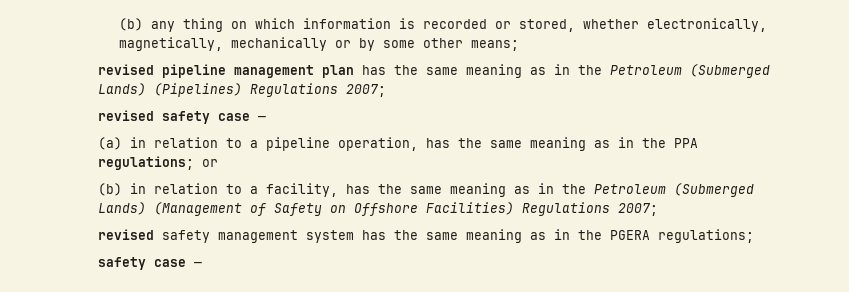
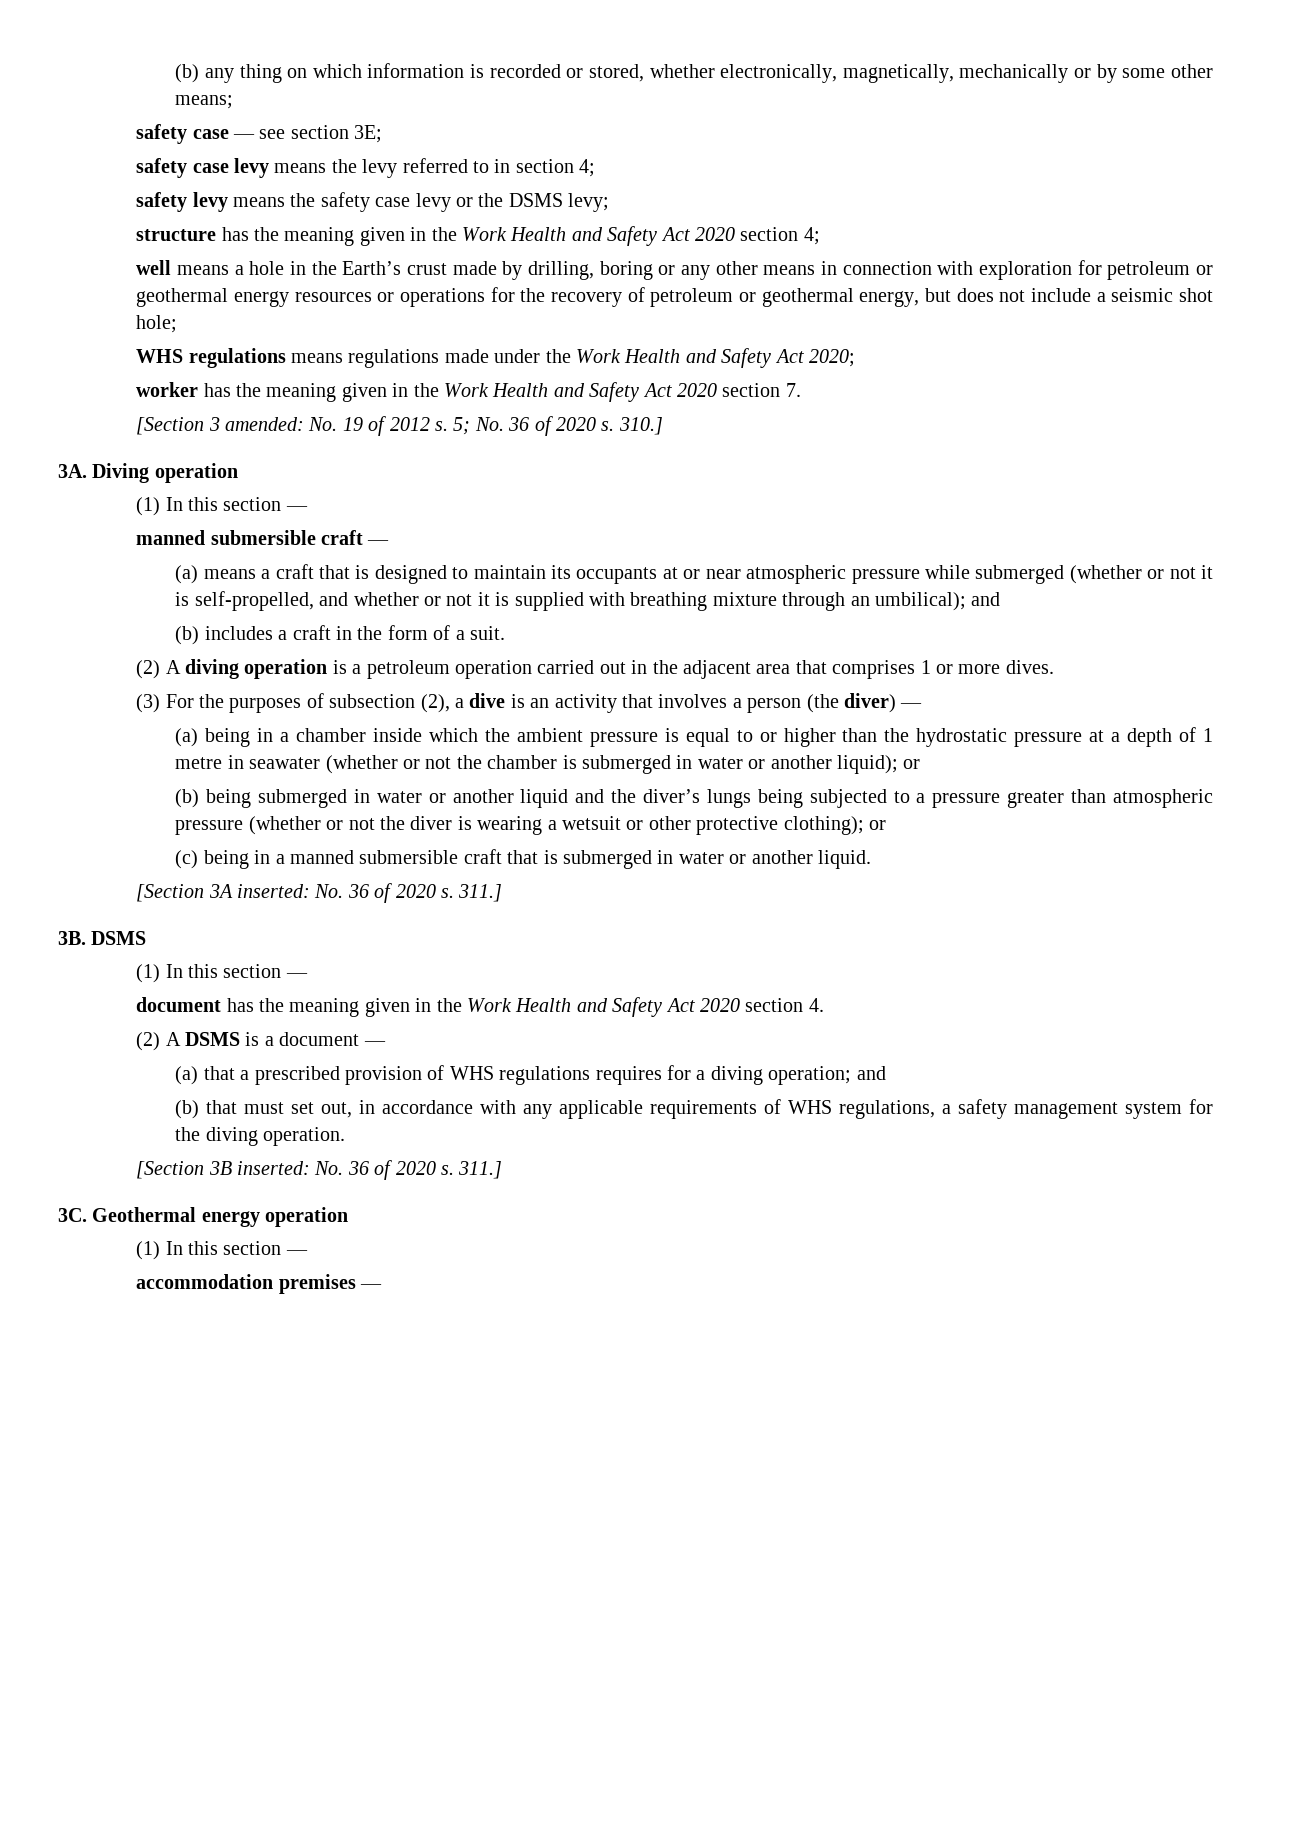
[98,64,771,78] [98,83,387,97] [98,110,267,124] [98,137,699,151] [98,156,219,170] [98,183,755,197] [98,202,659,216] [98,229,755,243] [98,257,187,270] revised pipeline management plan has the same meaning as in the Petroleum (Submerged Lands) (Pipelines) Regulations 2007; // revised safety case — // (a) in relation to a pipeline operation, has the same meaning as in the PPA regulations; or // (b) in relation to a facility, has the same meaning as in the Petroleum (Submerged Lands) (Management of Safety on Offshore Facilities) Regulations 2007; // revised safety management system has the same meaning as in the PGERA regulations; // safety case -> [136,124,383,144] [136,158,596,178] [136,192,610,212] [136,226,820,246] [136,260,1214,280] [136,287,1213,307] [136,315,178,333] [136,348,856,368] [136,382,801,402] [136,416,663,436] [58,463,238,483] [136,497,308,516] [136,530,390,545] [175,564,1213,584] [175,591,1001,611] [175,625,505,645] [136,659,1054,679] [136,693,923,713] [175,727,1213,747] [175,755,921,774] [175,789,1213,808] [175,816,886,835] [175,849,871,869] [136,883,503,903] [58,931,147,945] [136,964,308,983] [136,997,824,1017] [136,1032,386,1051] [175,1065,886,1085] [175,1099,1213,1119] [175,1127,346,1146] [136,1160,503,1180] [58,1207,349,1227] [136,1241,308,1260] [136,1274,356,1294] safety case — see section 3E; // safety case levy means the levy referred to in section 4; // safety levy means the safety case levy or the DSMS levy; // structure has the meaning given in the Work Health and Safety Act 2020 section 4; // well means a hole in the Earth’s crust made by drilling, boring or any other means in connection with exploration for petroleum or geothermal energy resources or operations for the recovery of petroleum or geothermal energy, but does not include a seismic shot hole; // WHS regulations means regulations made under the Work Health and Safety Act 2020; // worker has the meaning given in the Work Health and Safety Act 2020 section 7. // [Section 3 amended: No. 19 of 2012 s. 5; No. 36 of 2020 s. 310.] // 3A. Diving operation // (1) In this section — // manned submersible craft — // (a) means a craft that is designed to maintain its occupants at or near atmospheric pressure while submerged (whether or not it is self-propelled, and whether or not it is supplied with breathing mixture through an umbilical); and // (b) includes a craft in the form of a suit. // (2) A diving operation is a petroleum operation carried out in the adjacent area that comprises 1 or more dives. // (3) For the purposes of subsection (2), a dive is an activity that involves a person (the diver) — // (a) being in a chamber inside which the ambient pressure is equal to or higher than the hydrostatic pressure at a depth of 1 metre in seawater (whether or not the chamber is submerged in water or another liquid); or // (b) being submerged in water or another liquid and the diver’s lungs being subjected to a pressure greater than atmospheric pressure (whether or not the diver is wearing a wetsuit or other protective clothing); or // (c) being in a manned submersible craft that is submerged in water or another liquid. // [Section 3A inserted: No. 36 of 2020 s. 311.] // 3B. DSMS // (1) In this section — // document has the meaning given in the Work Health and Safety Act 2020 section 4. // (2) A DSMS is a document — // (a) that a prescribed provision of WHS regulations requires for a diving operation; and // (b) that must set out, in accordance with any applicable requirements of WHS regulations, a safety management system for the diving operation. // [Section 3B inserted: No. 36 of 2020 s. 311.] // 3C. Geothermal energy operation // (1) In this section — // accommodation premises

